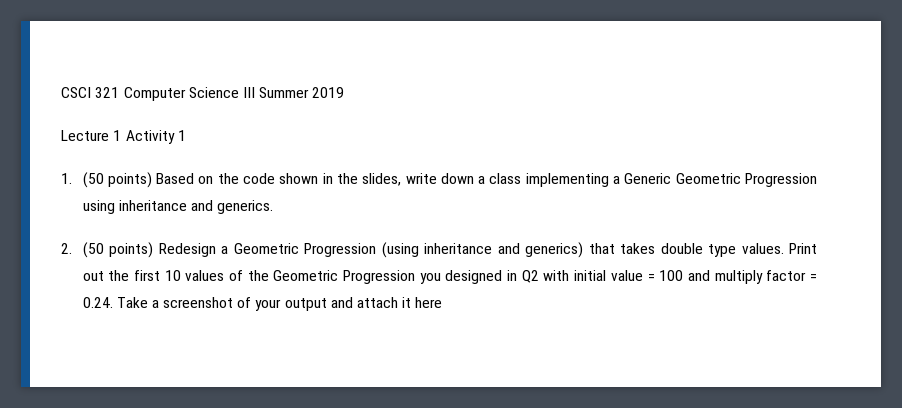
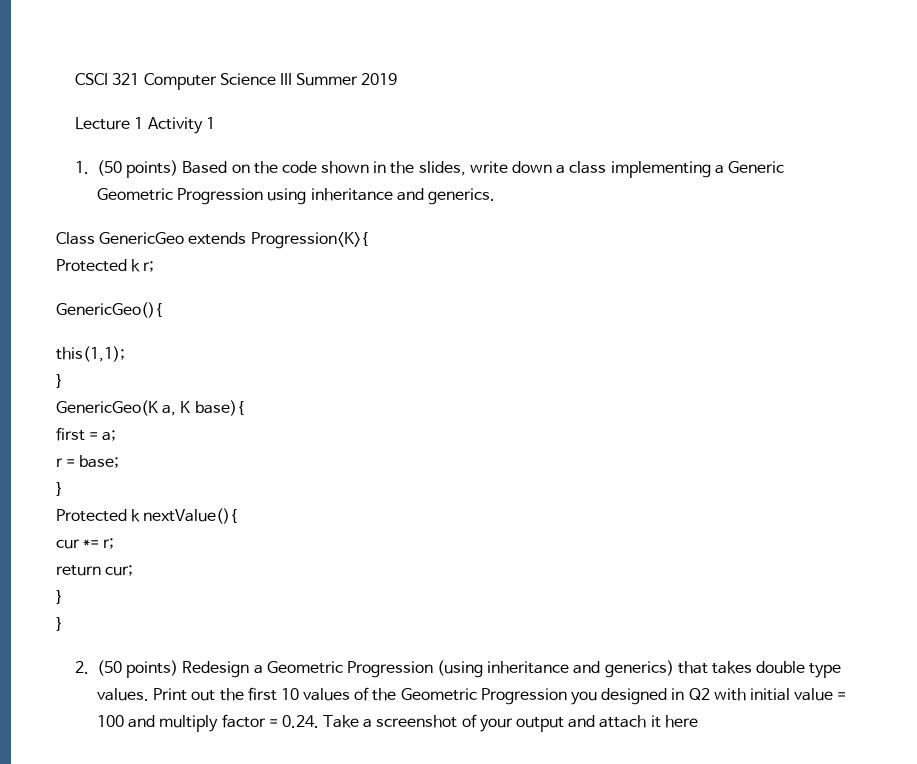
(274, 207) none -> [56,232,368,249] [56,259,155,272] [56,302,162,318] [56,346,125,362] [56,374,63,388] [56,400,244,416] [56,427,117,441] [56,455,120,468] [56,482,63,496] [56,508,238,524] [56,538,115,549] [56,565,134,576] [56,590,63,604] [56,617,63,631] // Class GenericGeo extends Progression<K>{ // Protected k r; // GenericGeo(){ // this(1,1); // } // GenericGeo(K a, K base){ // first = a; // r = base; // } // Protected k nextValue(){ // cur *= r; // return cur; // } // }

